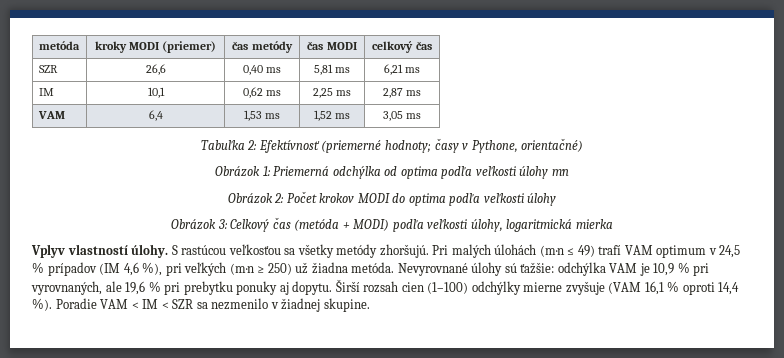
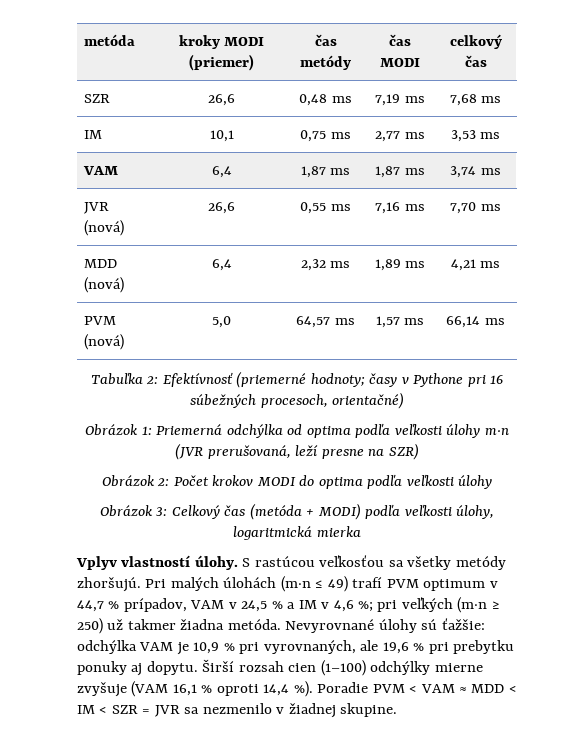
[242,65,282,75] [313,64,351,75] [383,64,403,75] 0,40 ms | 5,81 ms | 6,21 -> [299,94,352,106] [375,94,425,106] [449,94,477,106] 0,48 ms | 7,19 ms | 7,68
[242,87,282,98] [312,88,352,98] [382,88,403,98] 0,62 ms | 2,25 ms | 2,87 -> [300,130,351,142] [375,131,425,142] [450,130,476,142] 0,75 ms | 2,77 ms | 3,53
[243,110,281,121] [313,110,351,121] [382,111,403,121] 1,53 ms | 1,52 ms | 3,05 -> [300,166,351,178] [375,166,425,178] [450,166,501,178] [83,202,109,214] [83,220,124,236] [208,202,235,214] [300,202,351,214] [375,202,425,214] [450,202,501,214] [83,259,117,268] [83,277,124,293] [211,259,232,271] [300,259,351,271] [374,259,426,271] [450,259,501,271] [83,316,116,325] [83,334,124,350] [212,316,231,328] [296,316,355,328] [375,316,425,328] [446,316,481,328] 1,87 ms | 1,87 ms | 3,74 ms // JVR (nová) | 26,6 | 0,55 ms | 7,16 ms | 7,70 ms // MDD (nová) | 6,4 | 2,32 ms | 1,89 ms | 4,21 ms // PVM (nová) | 5,0 | 64,57 ms | 1,57 ms | 66,14
[471,140,518,153] Pythone, -> [413,373,504,387] [190,394,328,408] Pythone pri 16 súbežných procesoch,
(569, 172) none -> [175,443,419,460] (JVR prerušovaná, leží presne na SZR)
[624,245,741,258] [32,262,163,276] VAM optimum v 24,5 % prípadov (IM 4,6 %), -> [386,579,498,591] [77,598,374,612] PVM optimum v 44,7 % prípadov, VAM v 24,5 % a IM v 4,6 %;
(309, 268) none -> [127,619,176,630] takmer
[100,299,129,309] VAM -> [372,684,505,693] PVM < VAM ≈ MDD
(194, 304) none -> [142,705,180,717] = JVR

